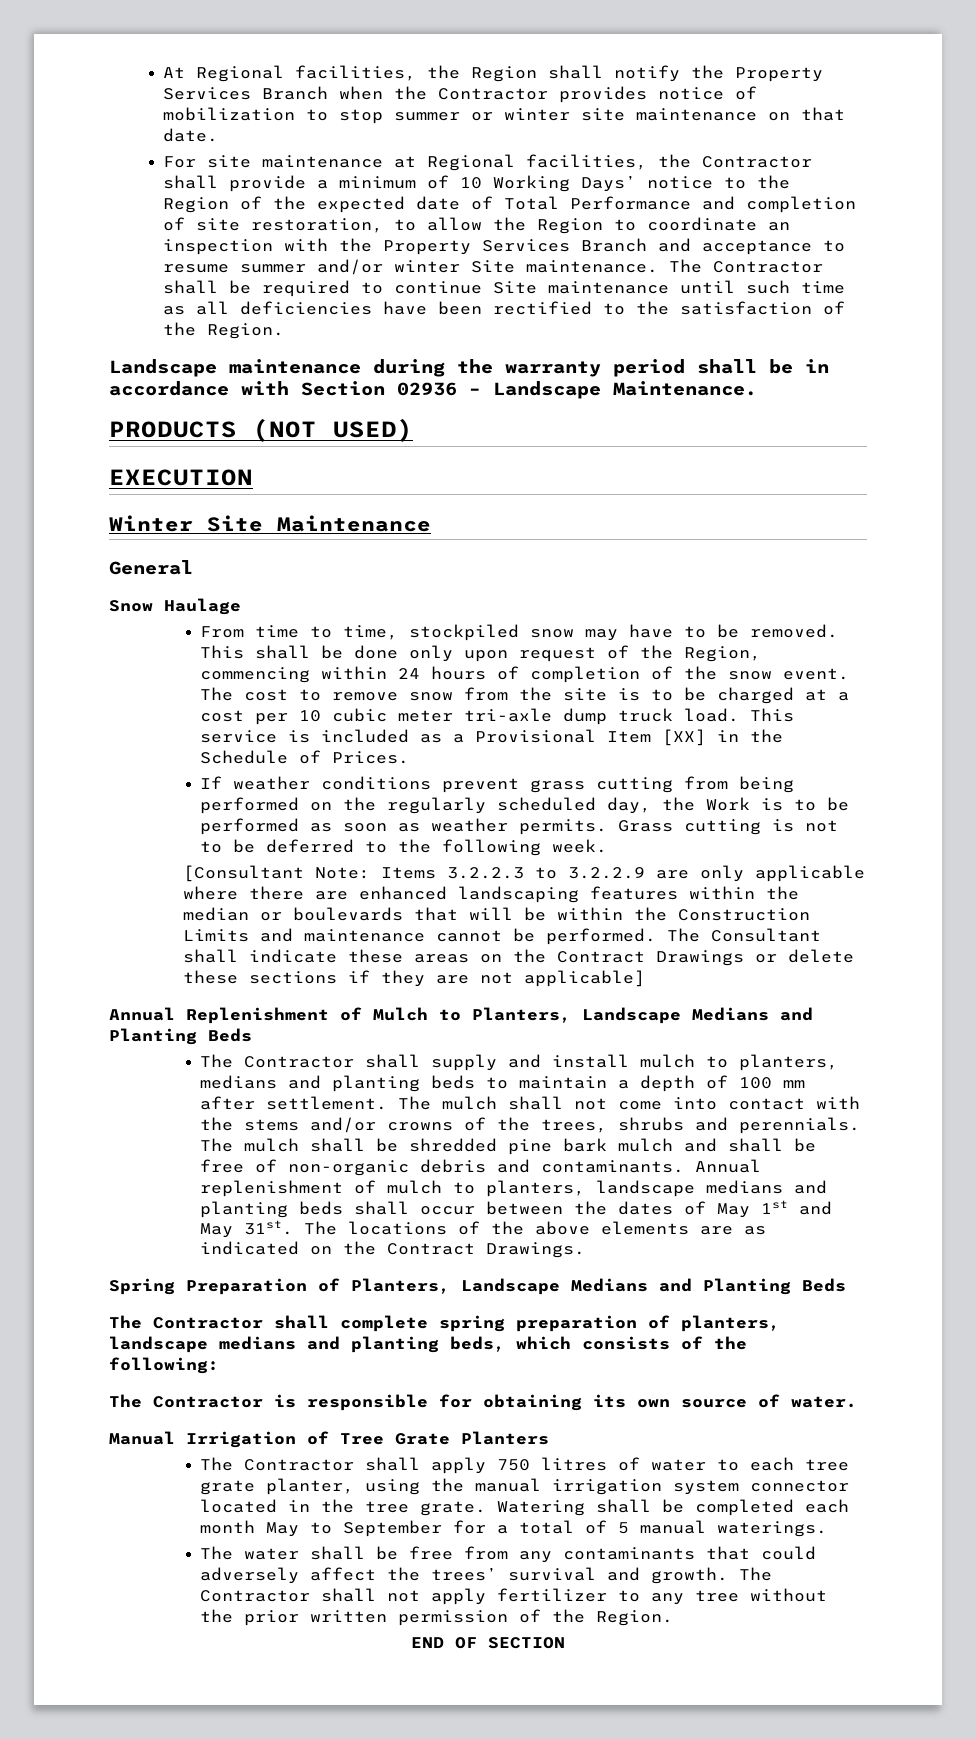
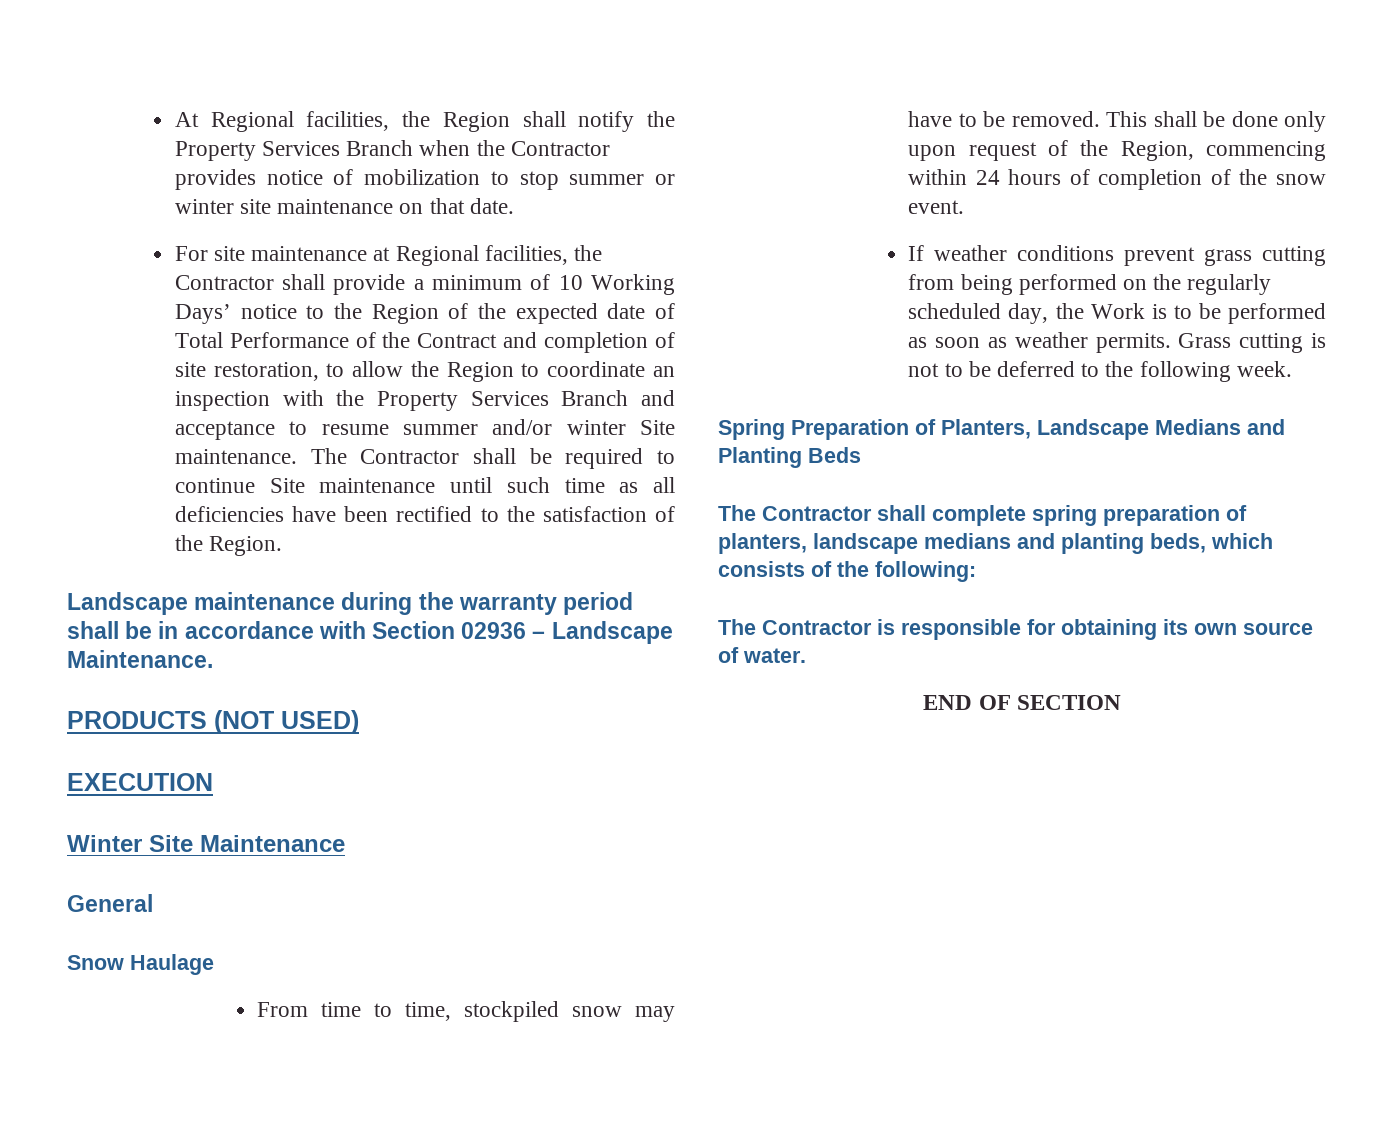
(692, 203) none -> [355,332,498,348] of the Contract
[200,687,850,704] [200,708,795,725] [200,729,784,746] [200,750,410,764] The cost to remove snow from the site is to be charged at a cost per 10 cubic meter tri-axle dump truck load. This service is included as a Provisional Item [XX] in the Schedule of Prices. -> (965, 207) none
[183,865,866,882] [183,886,800,903] [183,907,811,921] [183,928,822,945] [183,949,855,966] [183,970,646,987] [109,1007,813,1024] [109,1028,252,1045] [200,1054,839,1071] [200,1075,806,1092] [200,1096,861,1110] [200,1117,861,1134] [200,1138,817,1155] [200,1159,762,1176] [200,1180,828,1197] [200,1200,833,1218] [200,1220,767,1238] [200,1241,586,1258] // [Consultant Note: Items 3.2.2.3 to 3.2.2.9 are only applicable where there are enhanced landscaping features within the median or boulevards that will be within the Construction Limits and maintenance cannot be performed. The Consultant shall indicate these areas on the Contract Drawings or delete these sections if they are not applicable] // Annual Replenishment of Mulch to Planters, Landscape Medians and Planting Beds // The Contractor shall supply and install mulch to planters, medians and planting beds to maintain a depth of 100 mm after settlement. The mulch shall not come into contact with the stems and/or crowns of the trees, shrubs and perennials. The mulch shall be shredded pine bark mulch and shall be free of non-organic debris and contaminants. Annual replenishment of mulch to planters, landscape medians and planting beds shall occur between the dates of May 1st and May 31st. The locations of the above elements are as indicated on the Contract Drawings. -> (1292, 369) none
[109,1431,549,1448] [200,1457,850,1474] [200,1478,850,1495] [200,1499,850,1516] [200,1520,828,1537] [200,1546,817,1563] [200,1567,773,1584] [200,1588,828,1605] [200,1609,674,1626] // Manual Irrigation of Tree Grate Planters // The Contractor shall apply 750 litres of water to each tree grate planter, using the manual irrigation system connector located in the tree grate. Watering shall be completed each month May to September for a total of 5 manual waterings. // The water shall be free from any contaminants that could adversely affect the trees’ survival and growth. The Contractor shall not apply fertilizer to any tree without the prior written permission of the Region. -> (806, 655) none

